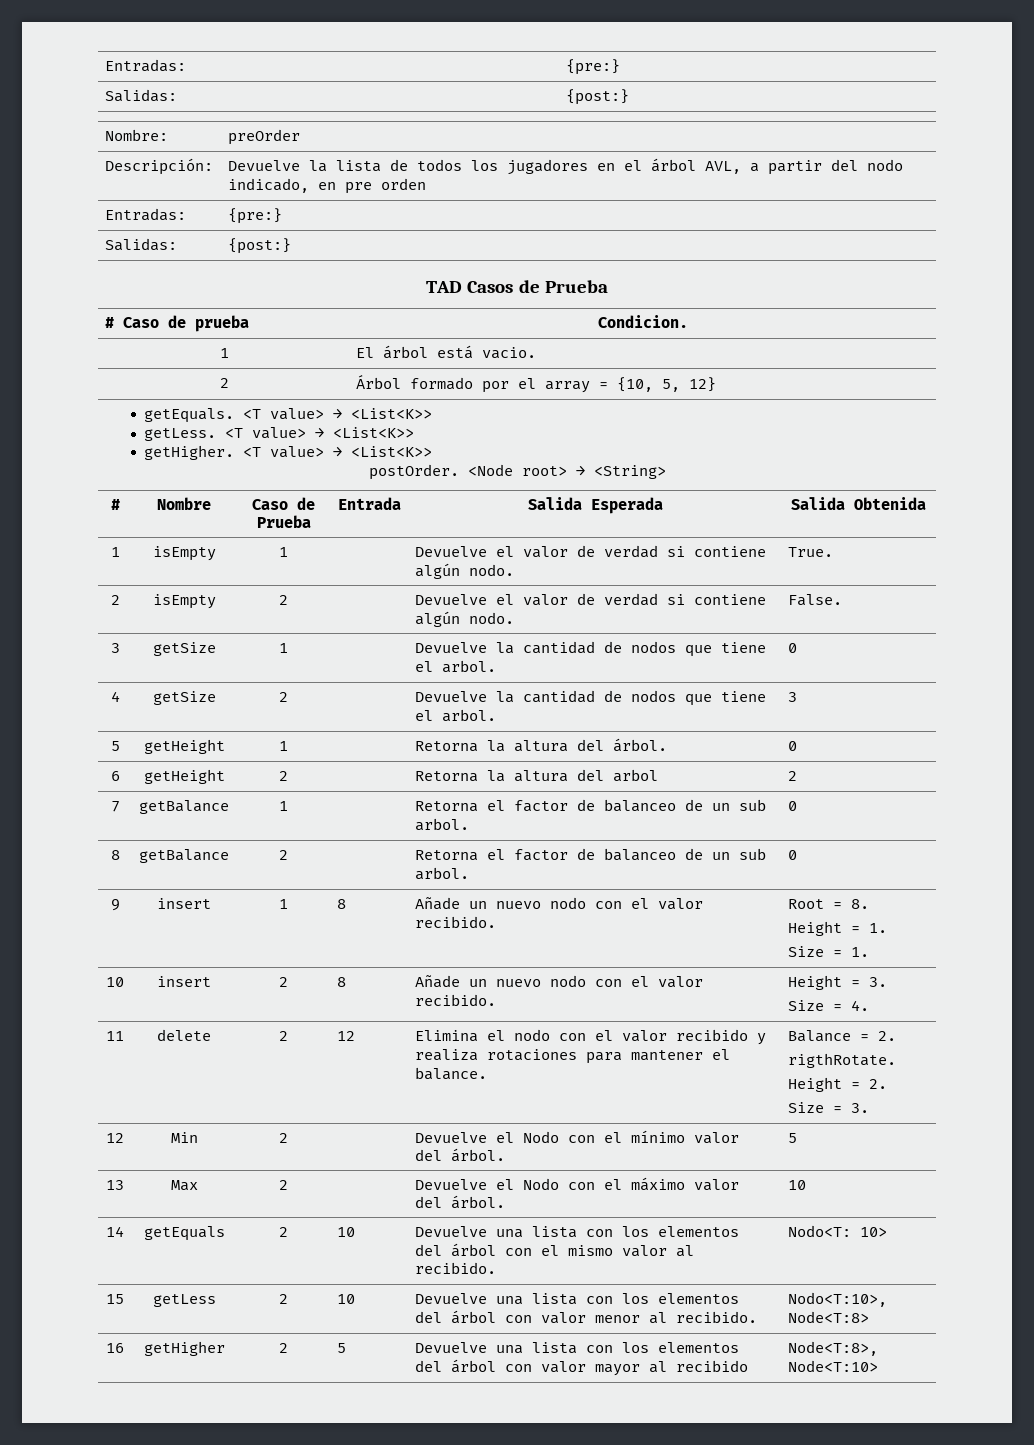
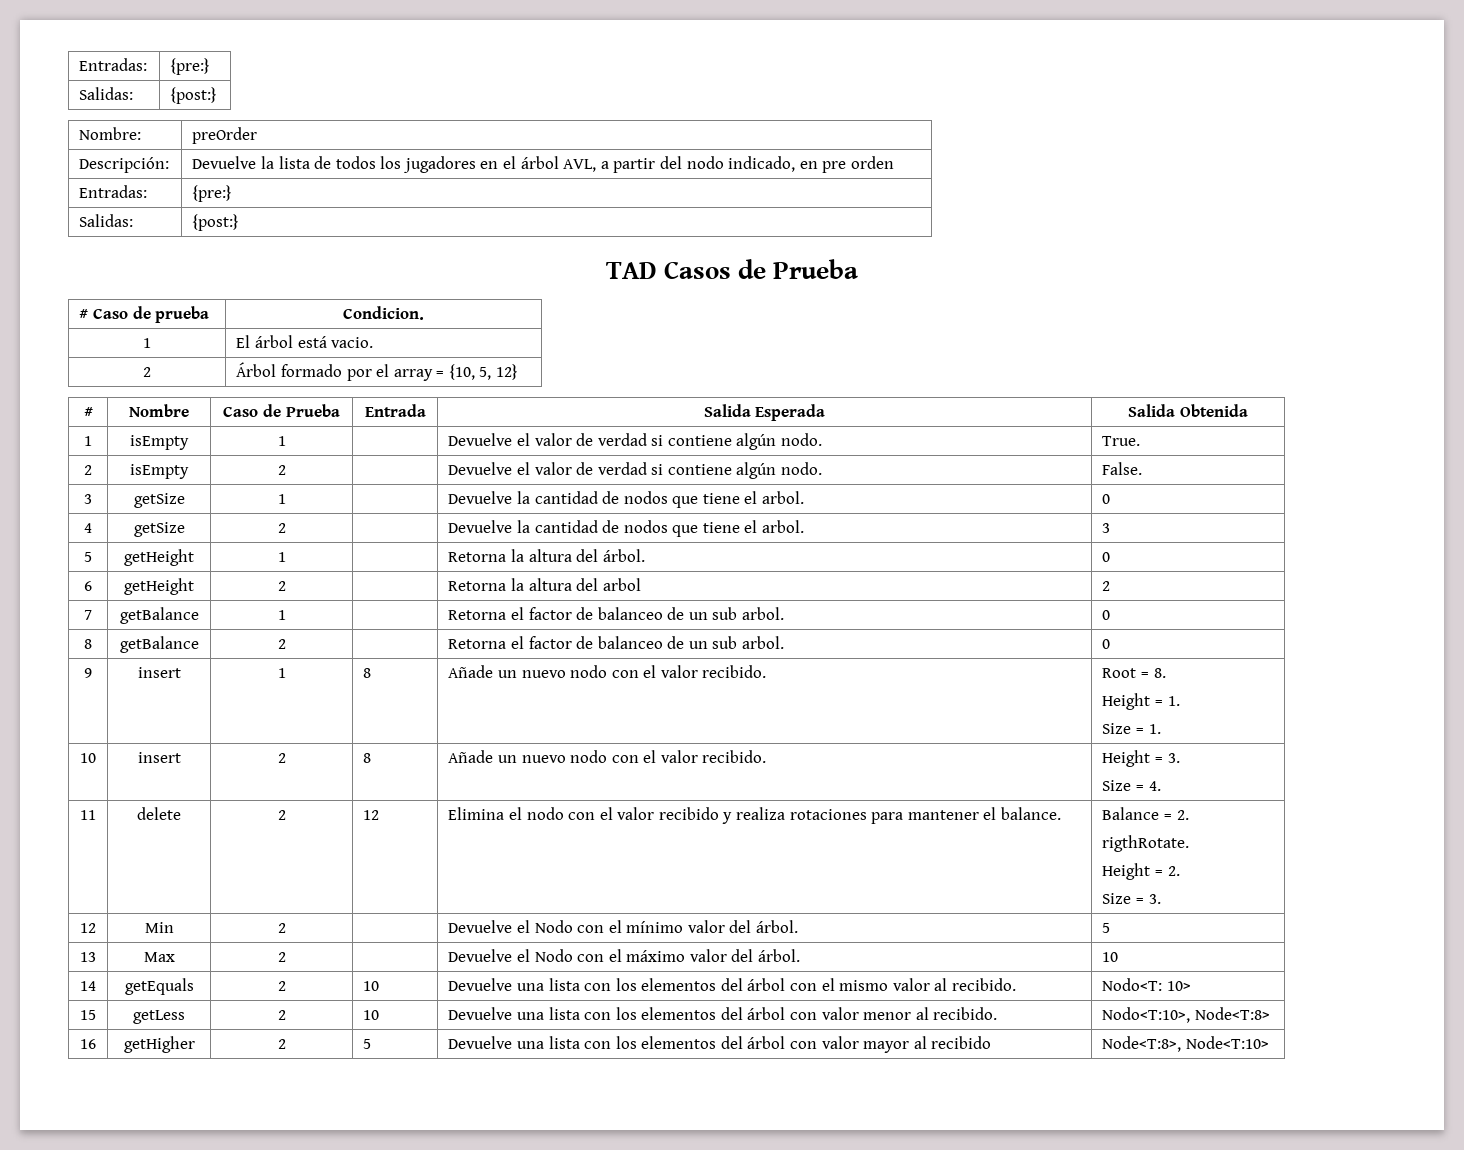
[144,408,433,423] [144,427,415,441] [144,445,433,460] [368,464,666,480] // getEquals. <T value> → <List<K>> // getLess. <T value> → <List<K>> // getHigher. <T value> → <List<K>> // postOrder. <Node root> → <String> -> (519, 372) none

